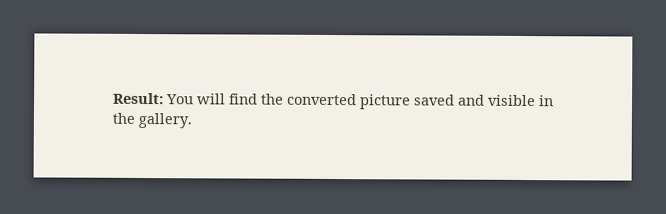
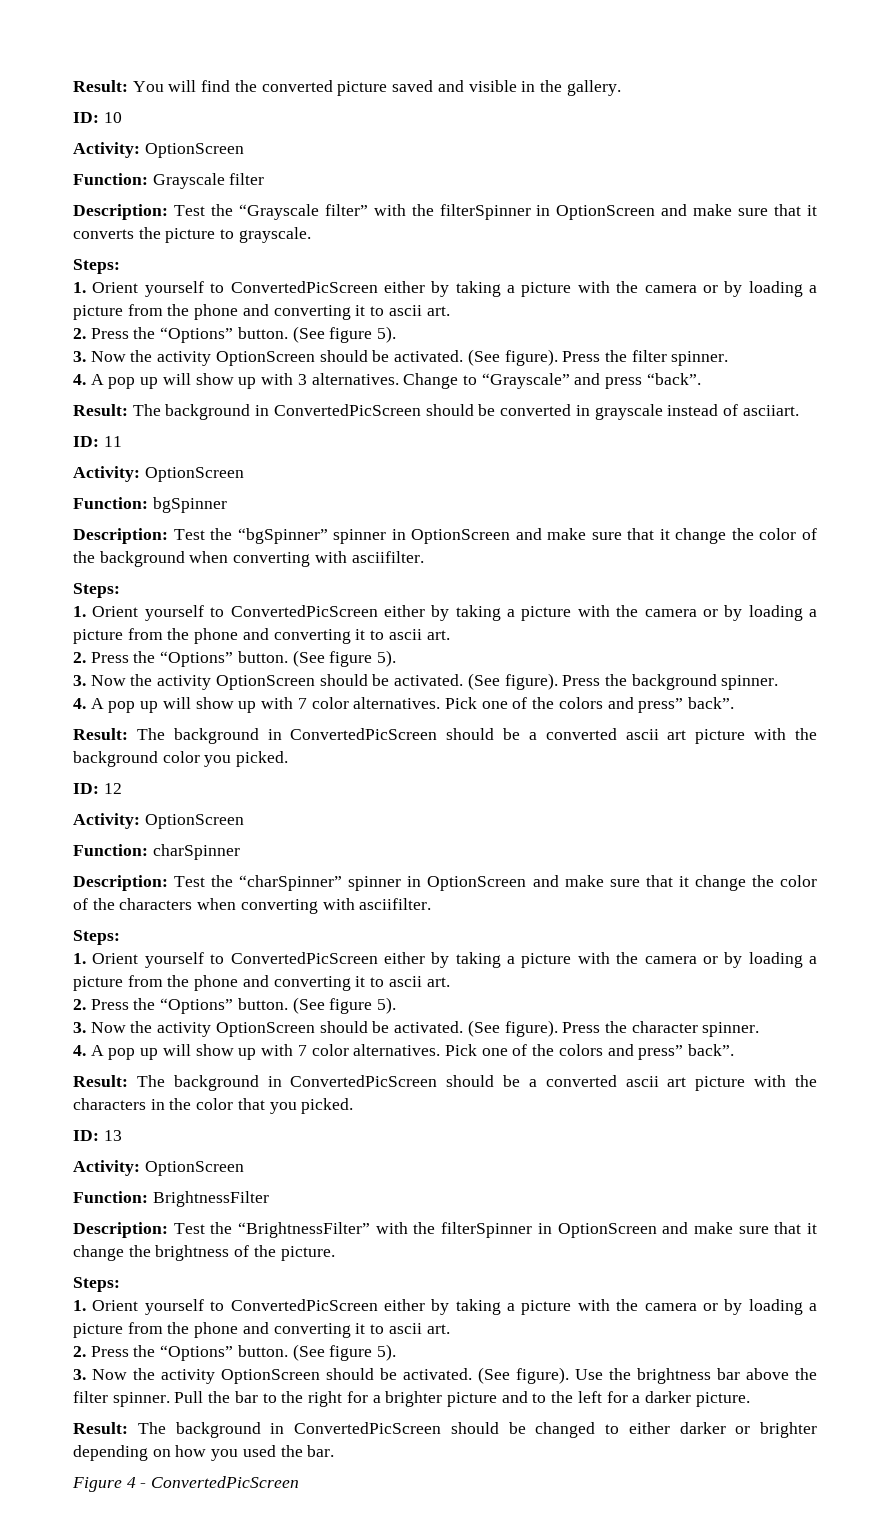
(192, 120) none -> [73,112,122,123] [73,142,244,158] [73,173,265,189] [73,204,818,220] [73,227,311,243] [73,259,120,274] [73,281,817,297] [73,304,450,320] [73,326,397,343] [73,349,729,366] [73,373,701,389] [73,404,799,420] [73,436,122,447] [73,466,244,482] [73,497,227,513] [73,528,817,544] [73,551,424,567] [73,583,120,598] [73,605,817,621] [73,628,450,644] [73,650,397,667] [73,673,779,690] [73,697,735,713] [73,728,817,744] [73,751,289,767] [73,783,122,794] [73,813,244,829] [73,844,240,860] [73,875,817,891] [73,898,432,914] [73,930,120,945] [73,952,817,968] [73,975,450,991] [73,997,397,1014] [73,1020,760,1037] [73,1044,735,1060] [73,1075,817,1091] [73,1098,354,1114] [73,1130,122,1141] [73,1160,244,1176] [73,1191,269,1207] [73,1222,818,1238] [73,1245,335,1261] [73,1277,120,1292] [73,1299,817,1315] [73,1322,450,1338] [73,1344,397,1361] [73,1367,817,1384] [73,1391,750,1407] [73,1422,817,1438] [73,1445,335,1461] [72,1476,300,1492] // ID: 10 // Activity: OptionScreen // Function: Grayscale filter // Description: Test the “Grayscale filter” with the filterSpinner in OptionScreen and make sure that it converts the picture to grayscale. // Steps: // 1. Orient yourself to ConvertedPicScreen either by taking a picture with the camera or by loading a picture from the phone and converting it to ascii art. // 2. Press the “Options” button. (See figure 5). // 3. Now the activity OptionScreen should be activated. (See figure). Press the filter spinner. // 4. A pop up will show up with 3 alternatives. Change to “Grayscale” and press “back”. // Result: The background in ConvertedPicScreen should be converted in grayscale instead of asciiart. // ID: 11 // Activity: OptionScreen // Function: bgSpinner // Description: Test the “bgSpinner” spinner in OptionScreen and make sure that it change the color of the background when converting with asciifilter. // Steps: // 1. Orient yourself to ConvertedPicScreen either by taking a picture with the camera or by loading a picture from the phone and converting it to ascii art. // 2. Press the “Options” button. (See figure 5). // 3. Now the activity OptionScreen should be activated. (See figure). Press the background spinner. // 4. A pop up will show up with 7 color alternatives. Pick one of the colors and press” back”. // Result: The background in ConvertedPicScreen should be a converted ascii art picture with the background color you picked. // ID: 12 // Activity: OptionScreen // Function: charSpinner // Description: Test the “charSpinner” spinner in OptionScreen and make sure that it change the color of the characters when converting with asciifilter. // Steps: // 1. Orient yourself to ConvertedPicScreen either by taking a picture with the camera or by loading a picture from the phone and converting it to ascii art. // 2. Press the “Options” button. (See figure 5). // 3. Now the activity OptionScreen should be activated. (See figure). Press the character spinner. // 4. A pop up will show up with 7 color alternatives. Pick one of the colors and press” back”. // Result: The background in ConvertedPicScreen should be a converted ascii art picture with the characters in the color that you picked. // ID: 13 // Activity: OptionScreen // Function: BrightnessFilter // Description: Test the “BrightnessFilter” with the filterSpinner in OptionScreen and make sure that it change the brightness of the picture. // Steps: // 1. Orient yourself to ConvertedPicScreen either by taking a picture with the camera or by loading a picture from the phone and converting it to ascii art. // 2. Press the “Options” button. (See figure 5). // 3. Now the activity OptionScreen should be activated. (See figure). Use the brightness bar above the filter spinner. Pull the bar to the right for a brighter picture and to the left for a darker picture. // Result: The background in ConvertedPicScreen should be changed to either darker or brighter depending on how you used the bar. // Figure 4 - ConvertedPicScreen

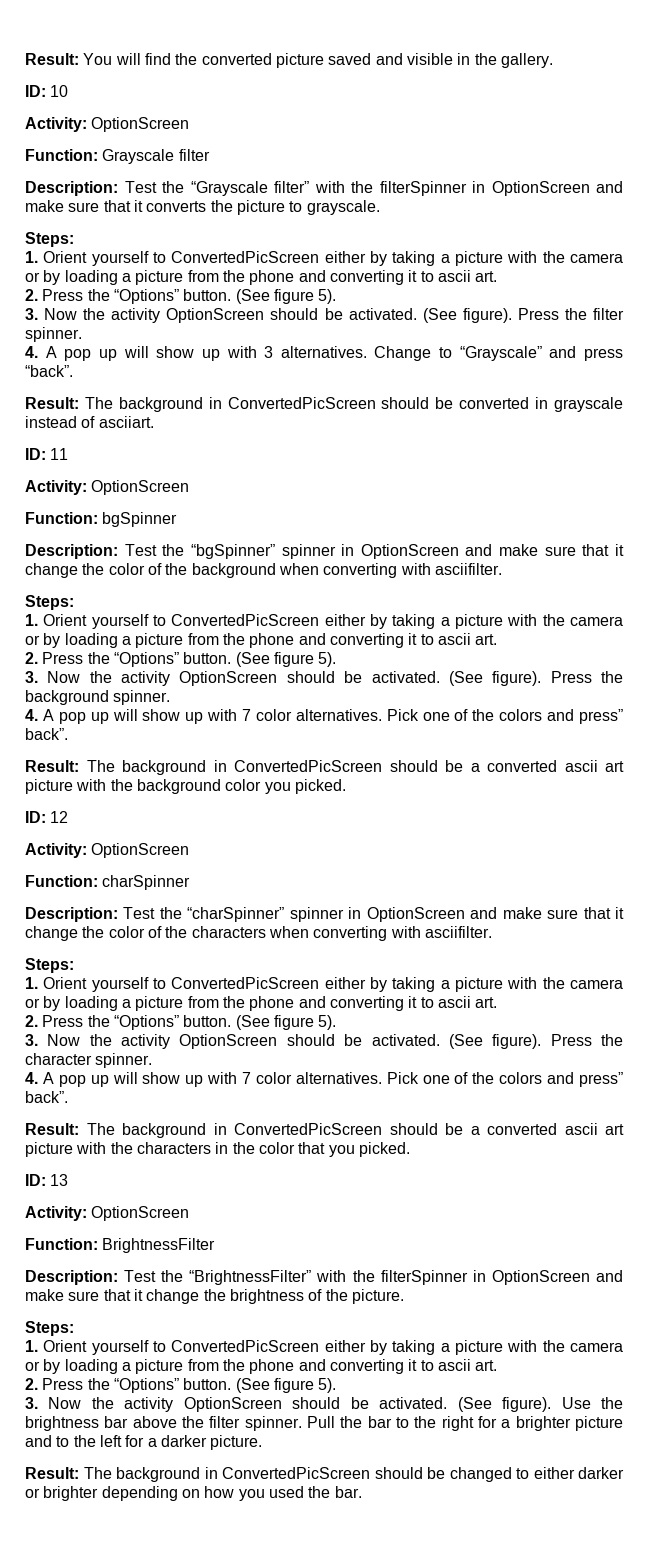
[72,1476,300,1492] // Figure 4 - ConvertedPicScreen -> (362, 1492) none

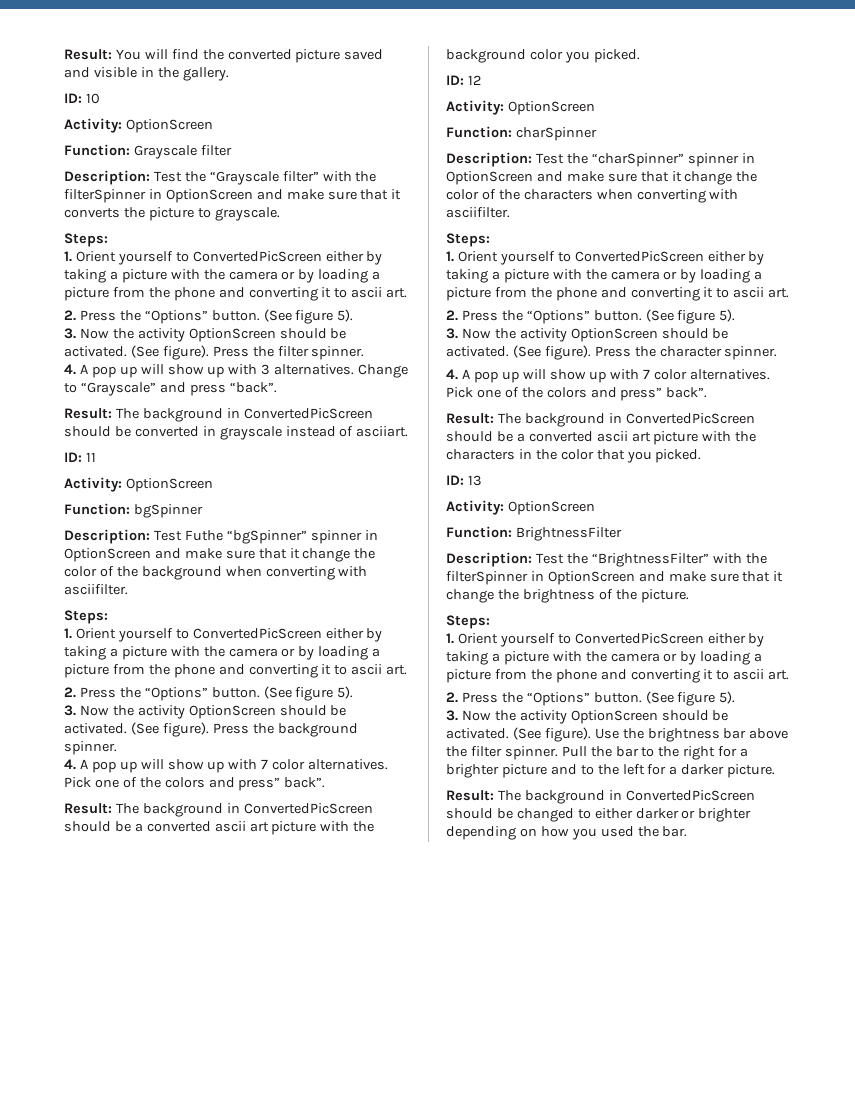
[162,544,185,556] the -> [184,530,223,541] Futhe

